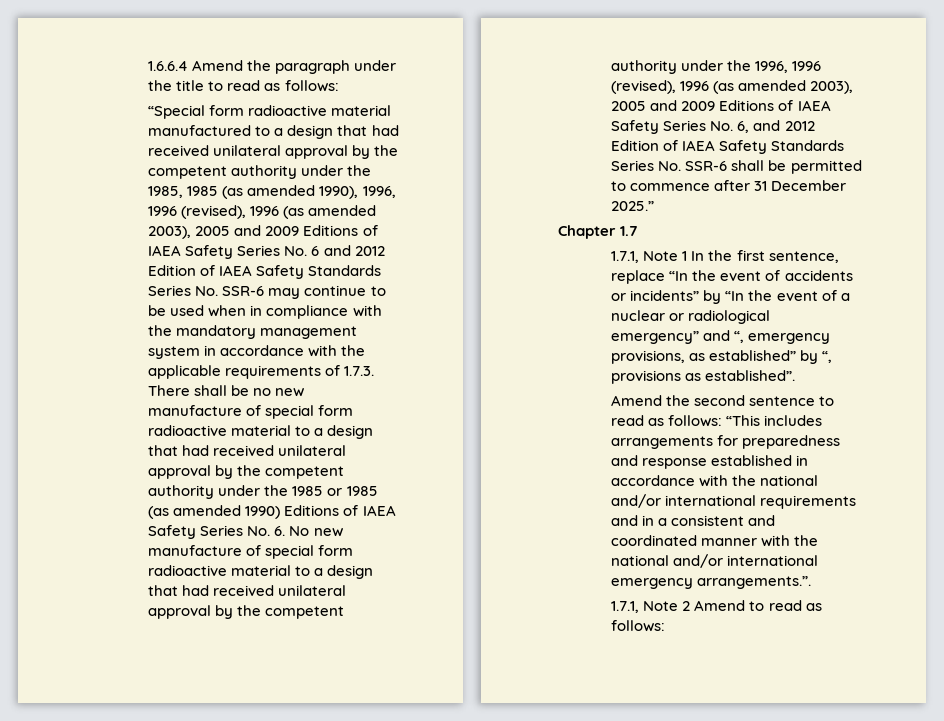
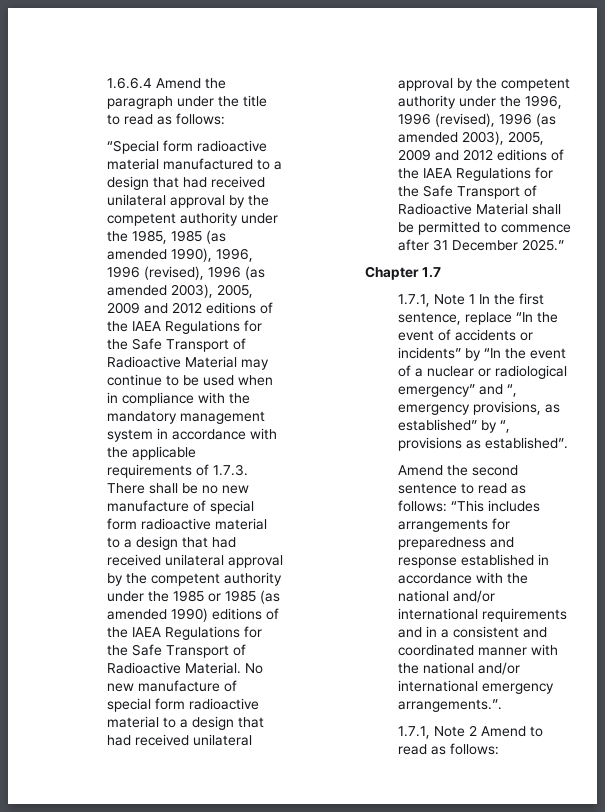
[195,225,378,236] [148,245,385,259] [148,265,382,279] [148,285,265,296] 2005 and 2009 Editions of IAEA Safety Series No. 6 and 2012 Edition of IAEA Safety Standards Series No. SSR-6 -> [216,284,253,298] [106,302,273,314] [106,320,262,334] [106,338,246,352] [106,356,237,368] 2005, 2009 and 2012 editions of the IAEA Regulations for the Safe Transport of Radioactive Material
[284,505,396,516] [148,525,286,539] Editions of IAEA Safety Series No. 6. -> [211,608,279,620] [106,626,262,640] [106,644,246,658] [106,662,241,674] editions of the IAEA Regulations for the Safe Transport of Radioactive Material.
[611,100,831,111] [611,120,815,134] [611,140,845,154] [611,160,728,171] 2005 and 2009 Editions of IAEA Safety Series No. 6, and 2012 Edition of IAEA Safety Standards Series No. SSR-6 -> [507,131,544,145] [397,149,564,161] [397,167,553,181] [397,185,537,199] [397,203,528,215] 2005, 2009 and 2012 editions of the IAEA Regulations for the Safe Transport of Radioactive Material

